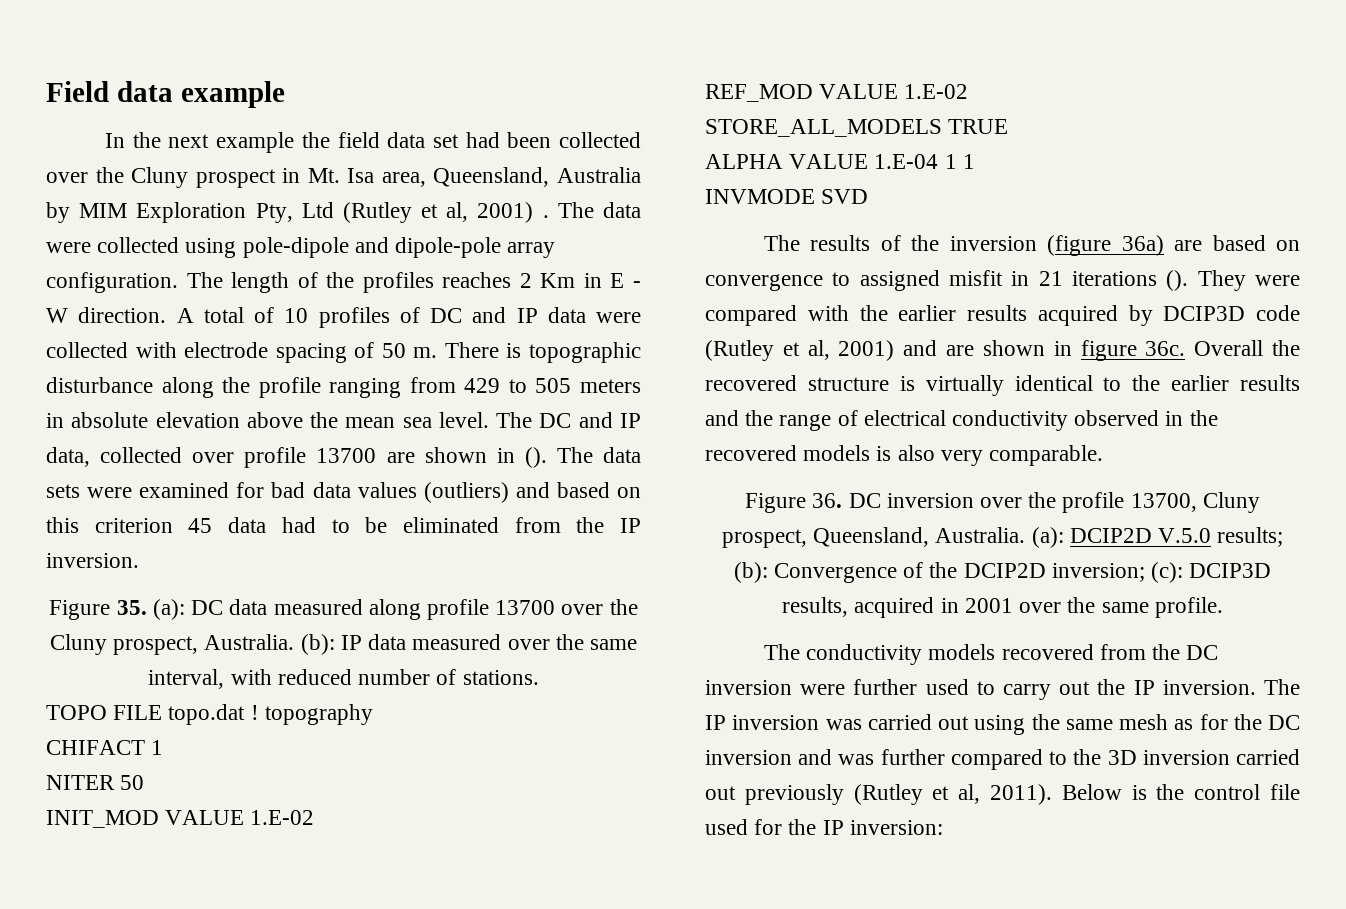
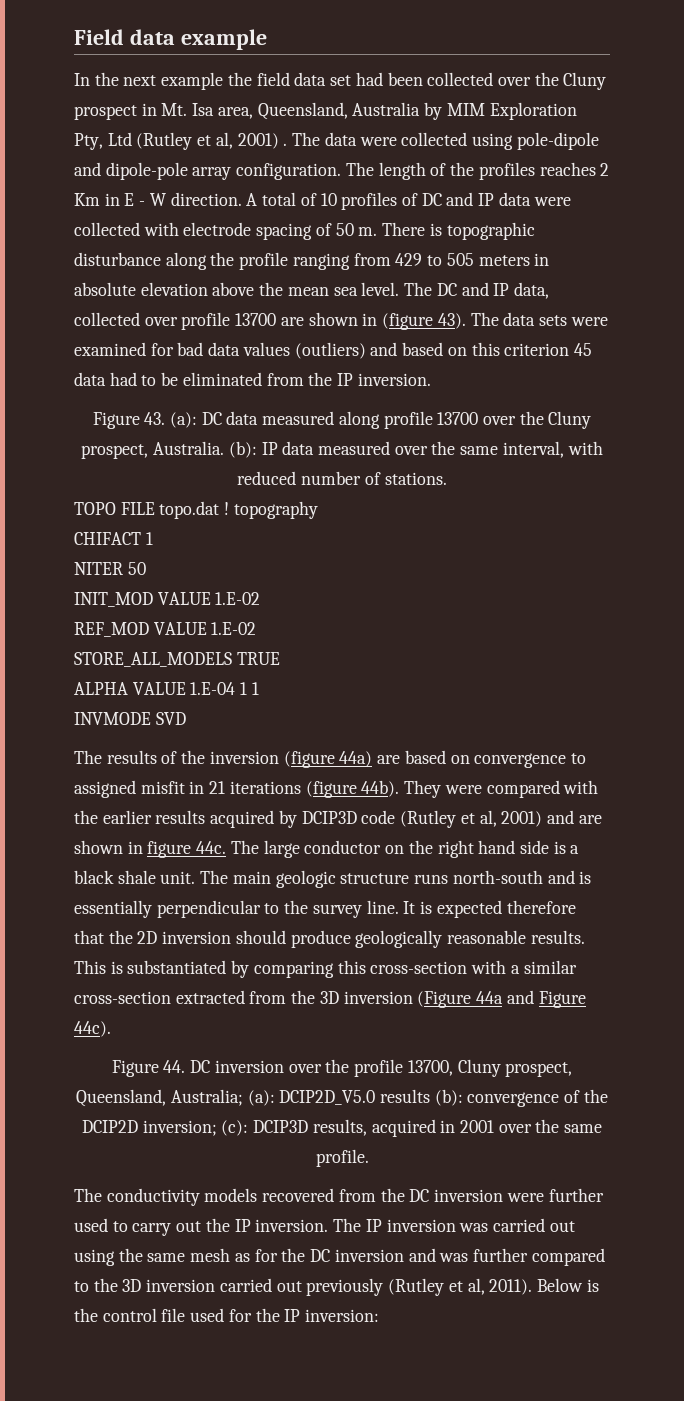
[524,447,547,468] (). -> [382,313,466,330] (figure 43).
[116,600,147,615] 35. -> [144,412,166,425] 43.
[1121,235,1164,256] 36a) -> [339,751,373,767] 44a)
[1166,270,1189,291] (). -> [305,780,400,798] (figure 44b).
[1145,340,1300,356] [705,375,1300,396] [705,410,1218,431] [705,445,1104,466] [745,493,843,513] 36c. Overall the recovered structure is virtually identical to the earlier results and the range of electrical conductivity observed in the recovered models is also very comparable. // Figure 36. -> [196,840,580,858] [74,870,592,888] [74,900,576,918] [74,930,585,948] [74,960,577,978] [74,990,586,1008] [74,1021,111,1037] [111,1060,186,1077] 44c. The large conductor on the right hand side is a black shale unit. The main geologic structure runs north-south and is essentially perpendicular to the survey line. It is expected therefore that the 2D inversion should produce geologically reasonable results. This is substantiated by comparing this cross-section with a similar cross-section extracted from the 3D inversion (Figure 44a and Figure 44c). // Figure 44.
[935,527,1284,548] [733,562,897,583] Australia. (a): DCIP2D V.5.0 results; (b): Convergence -> [170,1089,560,1107] Australia; (a): DCIP2D_V5.0 results (b): convergence

